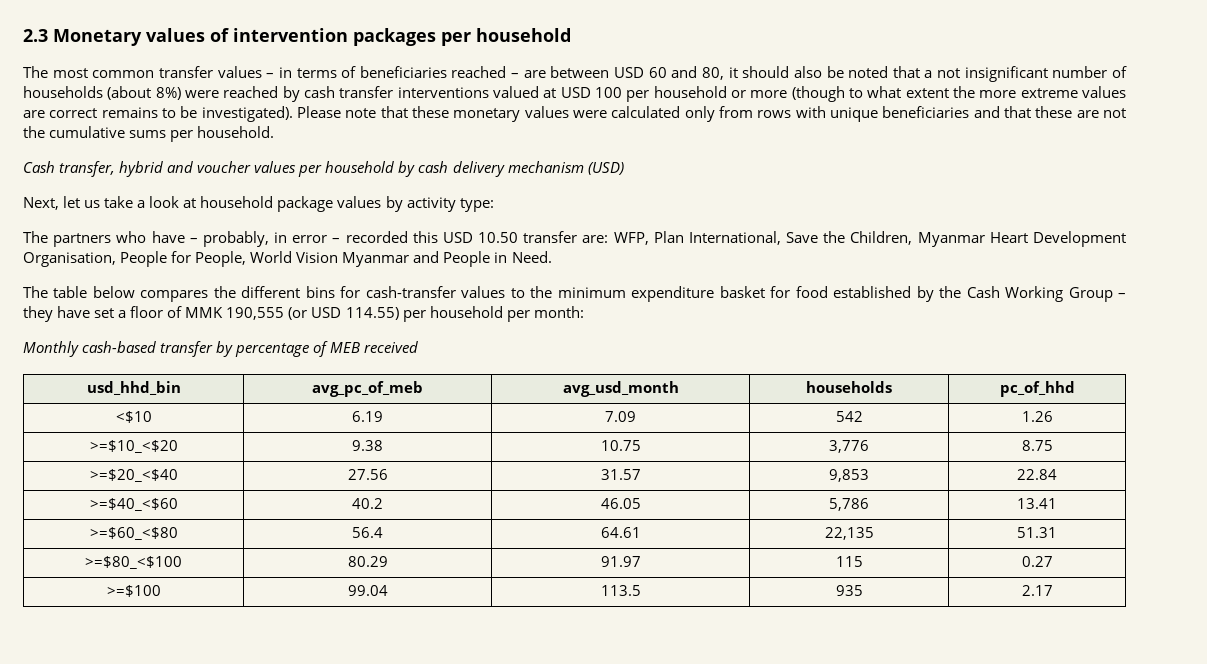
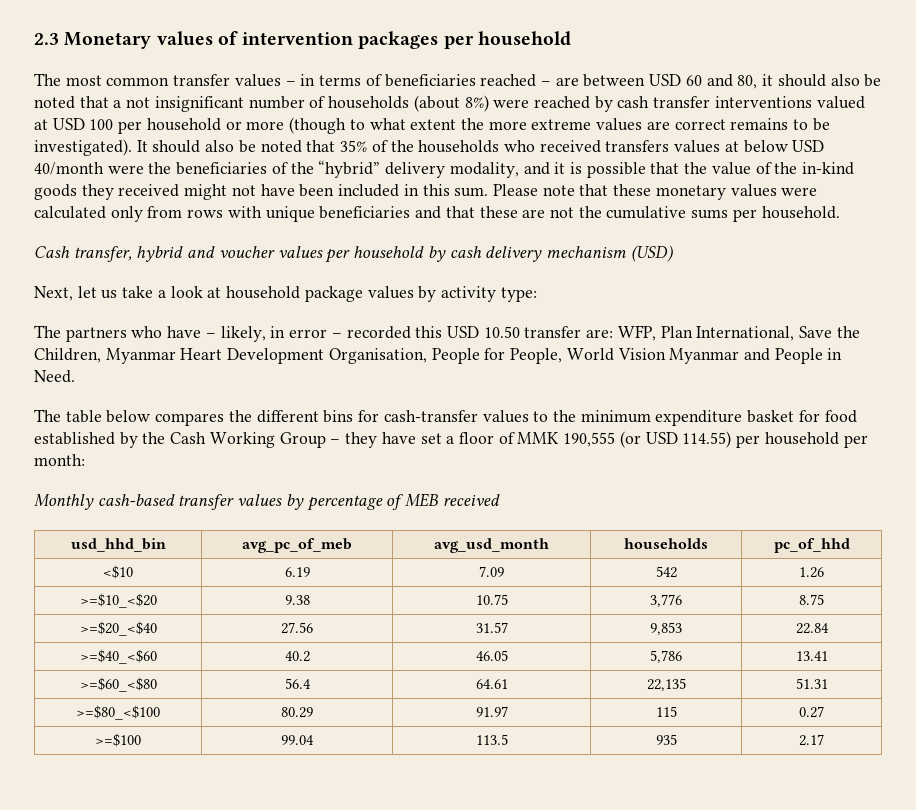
(293, 114) none -> [136,140,825,153] [34,160,855,178] [34,184,489,200] It should also be noted that 35% of the households who received transfers values at below USD 40/month were the beneficiaries of the “hybrid” delivery modality, and it is possible that the value of the in-kind goods they received might not have been included in this sum.
[202,231,269,247] probably, -> [220,326,266,342] likely,
(214, 349) none -> [237,494,283,506] values

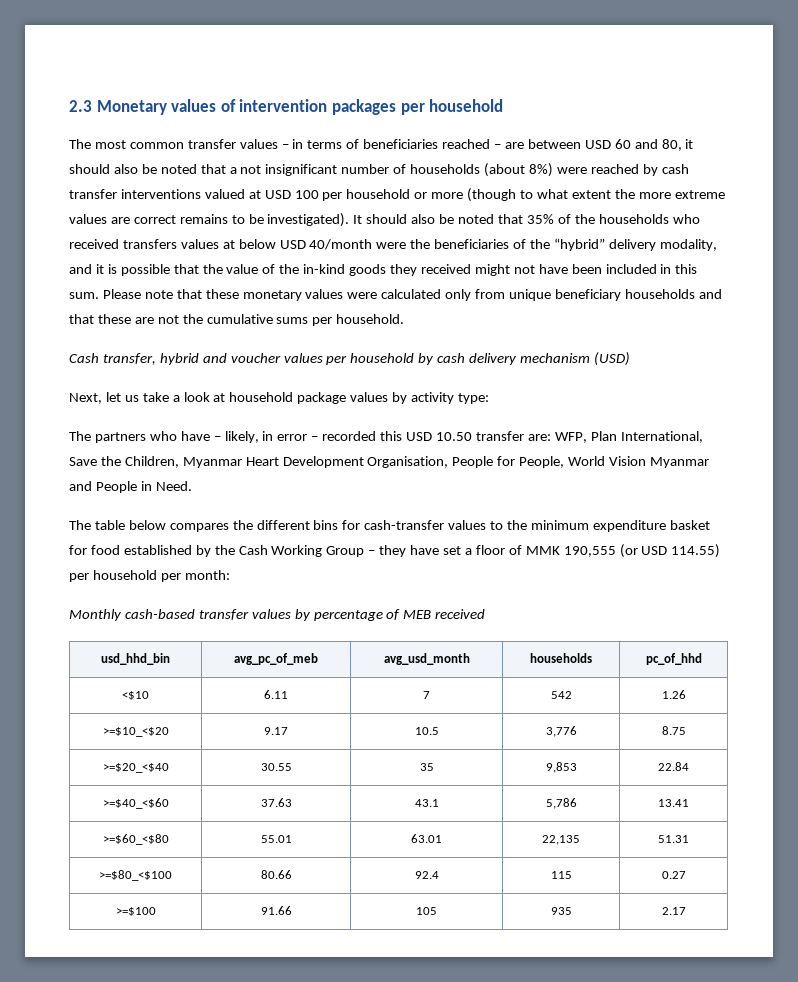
[187,206,411,222] rows with unique beneficiaries -> [509,289,695,301] unique beneficiary households
[284,567,310,577] [479,566,504,577] 6.19 | 7.09 -> [264,690,288,699] [423,691,430,699] 6.11 | 7
[284,595,310,605] [475,594,508,605] 9.38 | 10.75 -> [264,727,288,735] [414,727,439,735] 9.17 | 10.5
[281,622,313,634] [475,622,508,633] 27.56 | 31.57 -> [260,763,292,771] [419,763,434,771] 30.55 | 35
[284,651,310,662] [475,650,508,661] 40.2 | 46.05 -> [260,798,292,807] [414,799,439,807] 37.63 | 43.1
[284,678,311,689] [475,679,508,689] 56.4 | 64.61 -> [260,835,292,843] [411,834,442,843] 55.01 | 63.01
[281,707,313,718] [475,706,508,717] 80.29 | 91.97 -> [260,870,292,879] [414,871,439,879] 80.66 | 92.4
[281,735,314,745] [475,734,508,745] 99.04 | 113.5 -> [260,906,292,915] [416,907,437,915] 91.66 | 105

